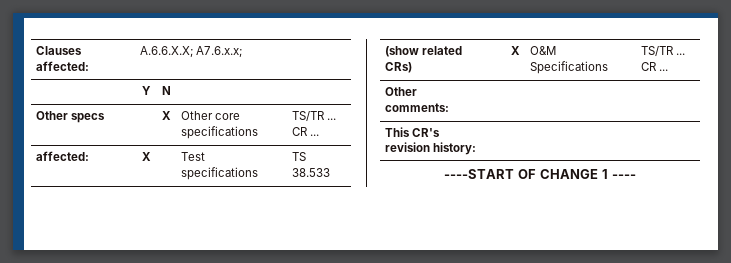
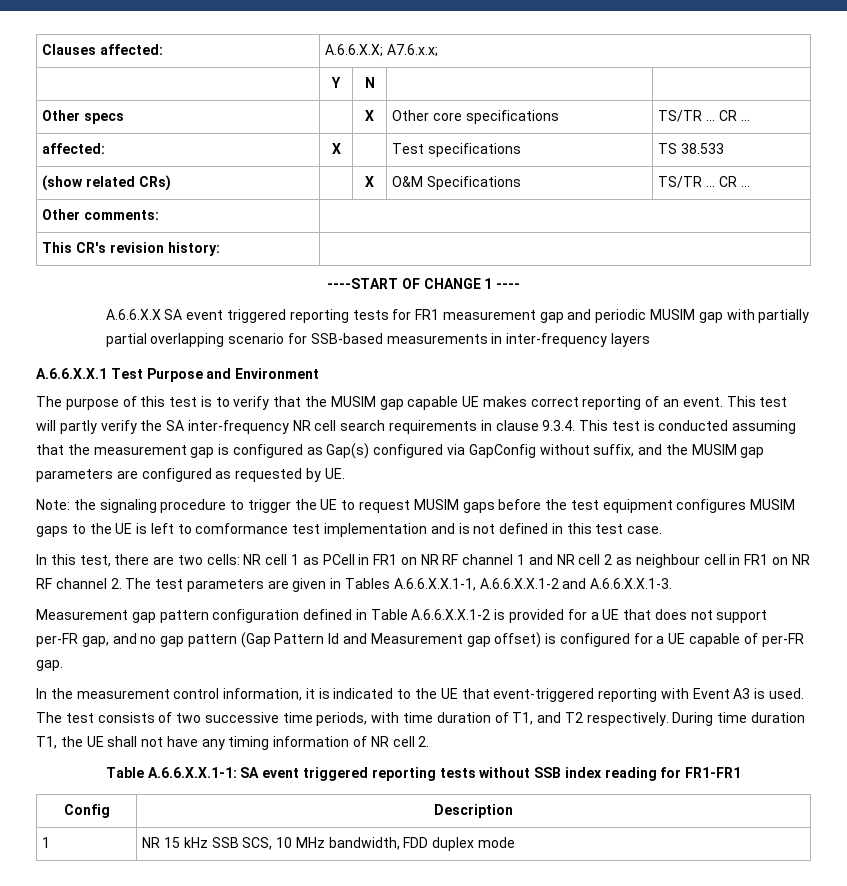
(636, 176) none -> [105,309,810,323] [105,333,650,347] [36,368,320,382] [36,396,788,410] [36,420,797,434] [36,443,765,459] [36,468,345,482] [36,499,796,513] [36,523,663,537] [36,554,810,568] [36,578,673,592] [36,609,768,623] [36,632,804,648] [36,660,63,671] [36,688,805,702] [36,712,806,726] [36,736,430,750] [105,767,742,781] [63,804,110,818] [434,804,513,818] [42,837,51,848] [142,837,516,851] // A.6.6.X.X SA event triggered reporting tests for FR1 measurement gap and periodic MUSIM gap with partially partial overlapping scenario for SSB-based measurements in inter-frequency layers // A.6.6.X.X.1 Test Purpose and Environment // The purpose of this test is to verify that the MUSIM gap capable UE makes correct reporting of an event. This test will partly verify the SA inter-frequency NR cell search requirements in clause 9.3.4. This test is conducted assuming that the measurement gap is configured as Gap(s) configured via GapConfig without suffix, and the MUSIM gap parameters are configured as requested by UE. // Note: the signaling procedure to trigger the UE to request MUSIM gaps before the test equipment configures MUSIM gaps to the UE is left to comformance test implementation and is not defined in this test case. // In this test, there are two cells: NR cell 1 as PCell in FR1 on NR RF channel 1 and NR cell 2 as neighbour cell in FR1 on NR RF channel 2. The test parameters are given in Tables A.6.6.X.X.1-1, A.6.6.X.X.1-2 and A.6.6.X.X.1-3. // Measurement gap pattern configuration defined in Table A.6.6.X.X.1-2 is provided for a UE that does not support per-FR gap, and no gap pattern (Gap Pattern Id and Measurement gap offset) is configured for a UE capable of per-FR gap. // In the measurement control information, it is indicated to the UE that event-triggered reporting with Event A3 is used. The test consists of two successive time periods, with time duration of T1, and T2 respectively. During time duration T1, the UE shall not have any timing information of NR cell 2. // Table A.6.6.X.X.1-1: SA event triggered reporting tests without SSB index reading for FR1-FR1 // Config | Description // 1 | NR 15 kHz SSB SCS, 10 MHz bandwidth, FDD duplex mode

